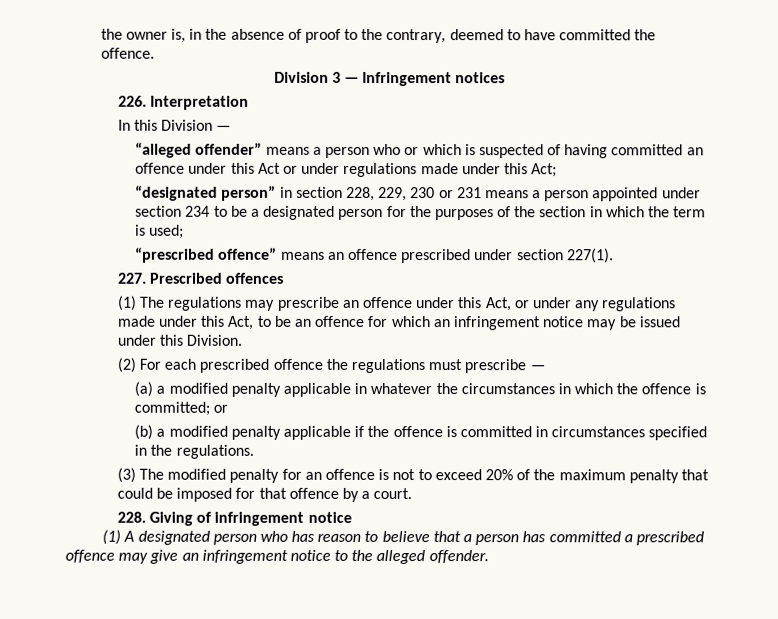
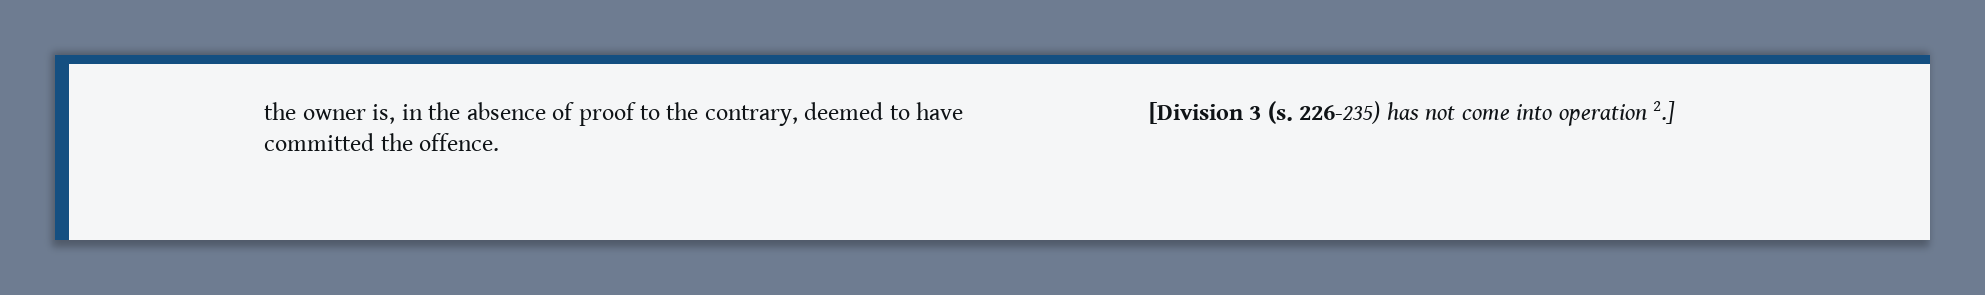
[273,71,506,87] [117,95,250,110] [117,119,232,131] [135,142,704,159] [135,162,558,178] [135,185,701,202] [135,205,707,221] [135,224,185,239] [135,247,614,264] [117,272,285,284] [116,295,677,312] [116,315,680,331] [116,334,243,346] [116,357,545,374] [134,381,706,397] [134,401,229,416] [134,424,708,441] [134,444,254,459] [116,467,709,484] [116,487,413,502] [116,511,352,526] [102,529,704,546] [65,549,489,565] Division 3 — Infringement notices // 226. Interpretation // In this Division — // “alleged offender” means a person who or which is suspected of having committed an offence under this Act or under regulations made under this Act; // “designated person” in section 228, 229, 230 or 231 means a person appointed under section 234 to be a designated person for the purposes of the section in which the term is used; // “prescribed offence” means an offence prescribed under section 227(1). // 227. Prescribed offences // (1) The regulations may prescribe an offence under this Act, or under any regulations made under this Act, to be an offence for which an infringement notice may be issued under this Division. // (2) For each prescribed offence the regulations must prescribe — // (a) a modified penalty applicable in whatever the circumstances in which the offence is committed; or // (b) a modified penalty applicable if the offence is committed in circumstances specified in the regulations. // (3) The modified penalty for an offence is not to exceed 20% of the maximum penalty that could be imposed for that offence by a court. // 228. Giving of infringement notice // (1) A designated person who has reason to believe that a person has committed a prescribed offence may give an infringement notice to the alleged offender. -> [1148,101,1676,126] [Division 3 (s. 226-235) has not come into operation 2.]

